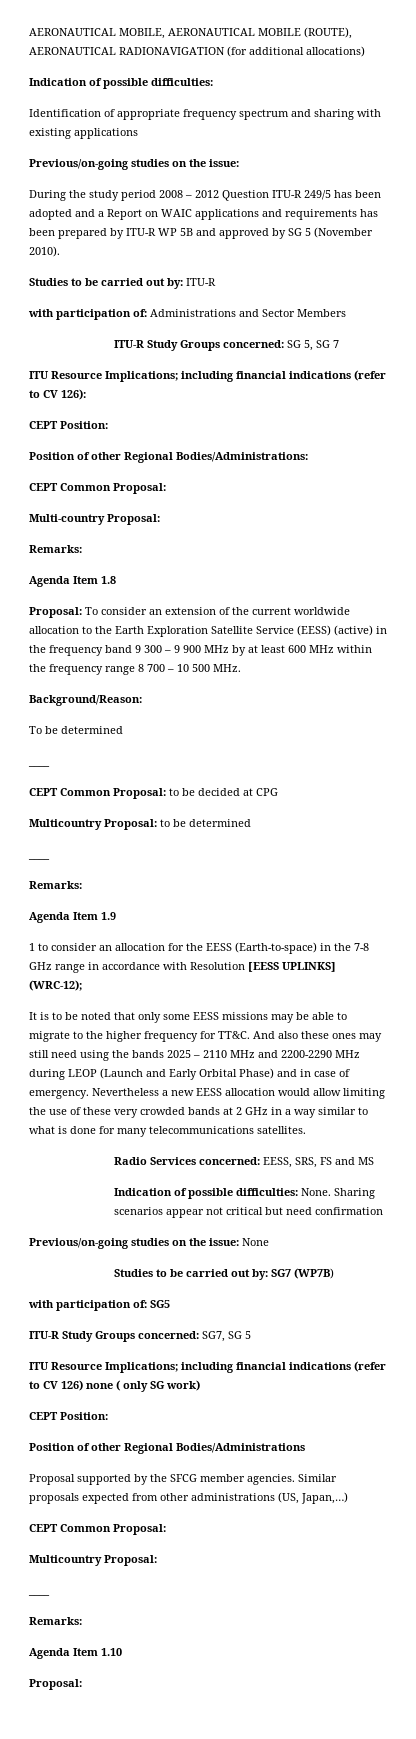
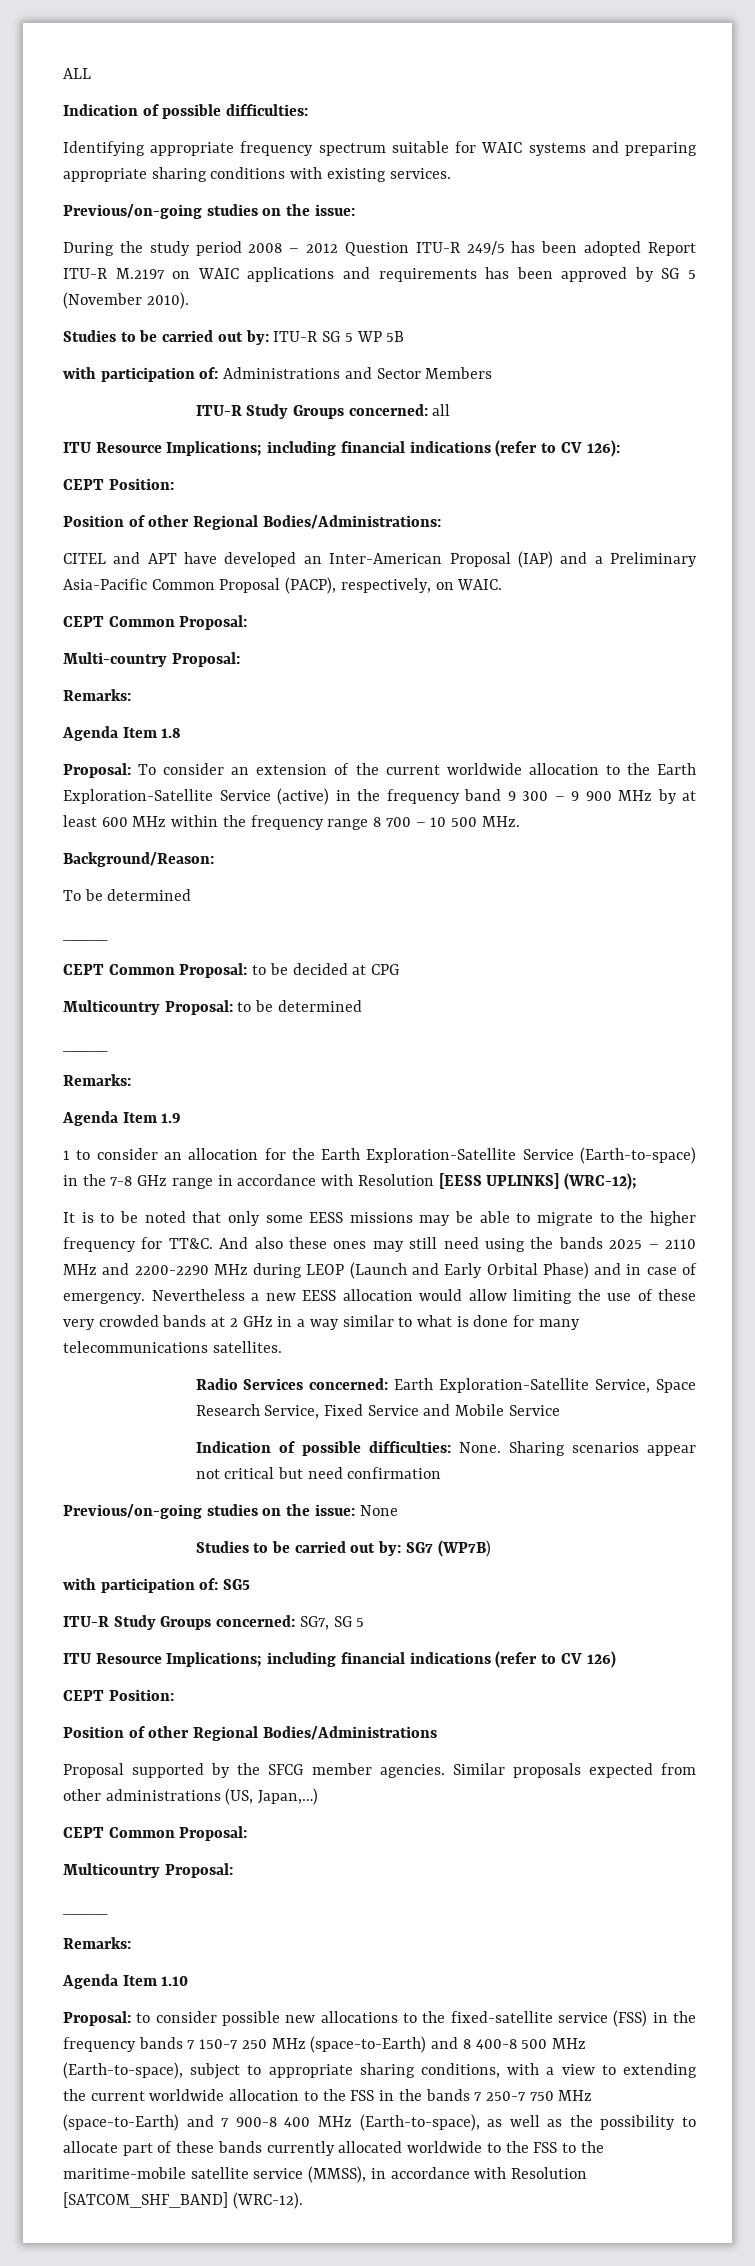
[29,27,352,39] [29,46,365,57] AERONAUTICAL MOBILE, AERONAUTICAL MOBILE (ROUTE), AERONAUTICAL RADIONAVIGATION (for additional allocations) -> [63,68,91,79] ALL
[29,109,115,117] Identification of -> [63,141,145,156] Identifying
[291,109,354,120] and sharing -> [391,141,697,156] [63,167,286,182] suitable for WAIC systems and preparing appropriate sharing conditions
[74,128,138,139] applications -> [389,168,451,179] services.
[75,209,142,220] and a Report -> [648,242,696,256] [63,268,165,279] Report ITU-R M.2197
[58,228,216,239] prepared by ITU-R WP 5B and -> (553, 273) none
(216, 282) none -> [322,331,405,342] SG 5 WP 5B
[286,340,339,351] SG 5, SG 7 -> [432,404,451,416] all
(308, 457) none -> [63,551,697,568] [63,577,503,594] // CITEL and APT have developed an Inter-American Proposal (IAP) and a Preliminary Asia-Pacific Common Proposal (PACP), respectively, on WAIC.
[147,625,331,637] Exploration Satellite Service (EESS) -> [63,789,271,804] Exploration-Satellite Service
[206,943,232,951] EESS -> [321,1148,574,1163] Earth Exploration-Satellite Service
[262,1157,374,1168] EESS, SRS, FS and MS -> [394,1378,696,1393] [195,1404,560,1419] Earth Exploration-Satellite Service, Space Research Service, Fixed Service and Mobile Service
[86,1380,200,1392] none ( only SG work) -> (616, 1659) none
(82, 1684) none -> [136,2010,697,2027] [63,2036,586,2053] [63,2062,697,2079] [63,2089,593,2101] [63,2114,696,2131] [63,2141,604,2156] [63,2166,588,2183] [63,2192,303,2209] to consider possible new allocations to the fixed-satellite service (FSS) in the frequency bands 7 150-7 250 MHz (space-to-Earth) and 8 400-8 500 MHz (Earth-to-space), subject to appropriate sharing conditions, with a view to extending the current worldwide allocation to the FSS in the bands 7 250-7 750 MHz (space-to-Earth) and 7 900-8 400 MHz (Earth-to-space), as well as the possibility to allocate part of these bands currently allocated worldwide to the FSS to the maritime-mobile satellite service (MMSS), in accordance with Resolution [SATCOM_SHF_BAND] (WRC-12).

